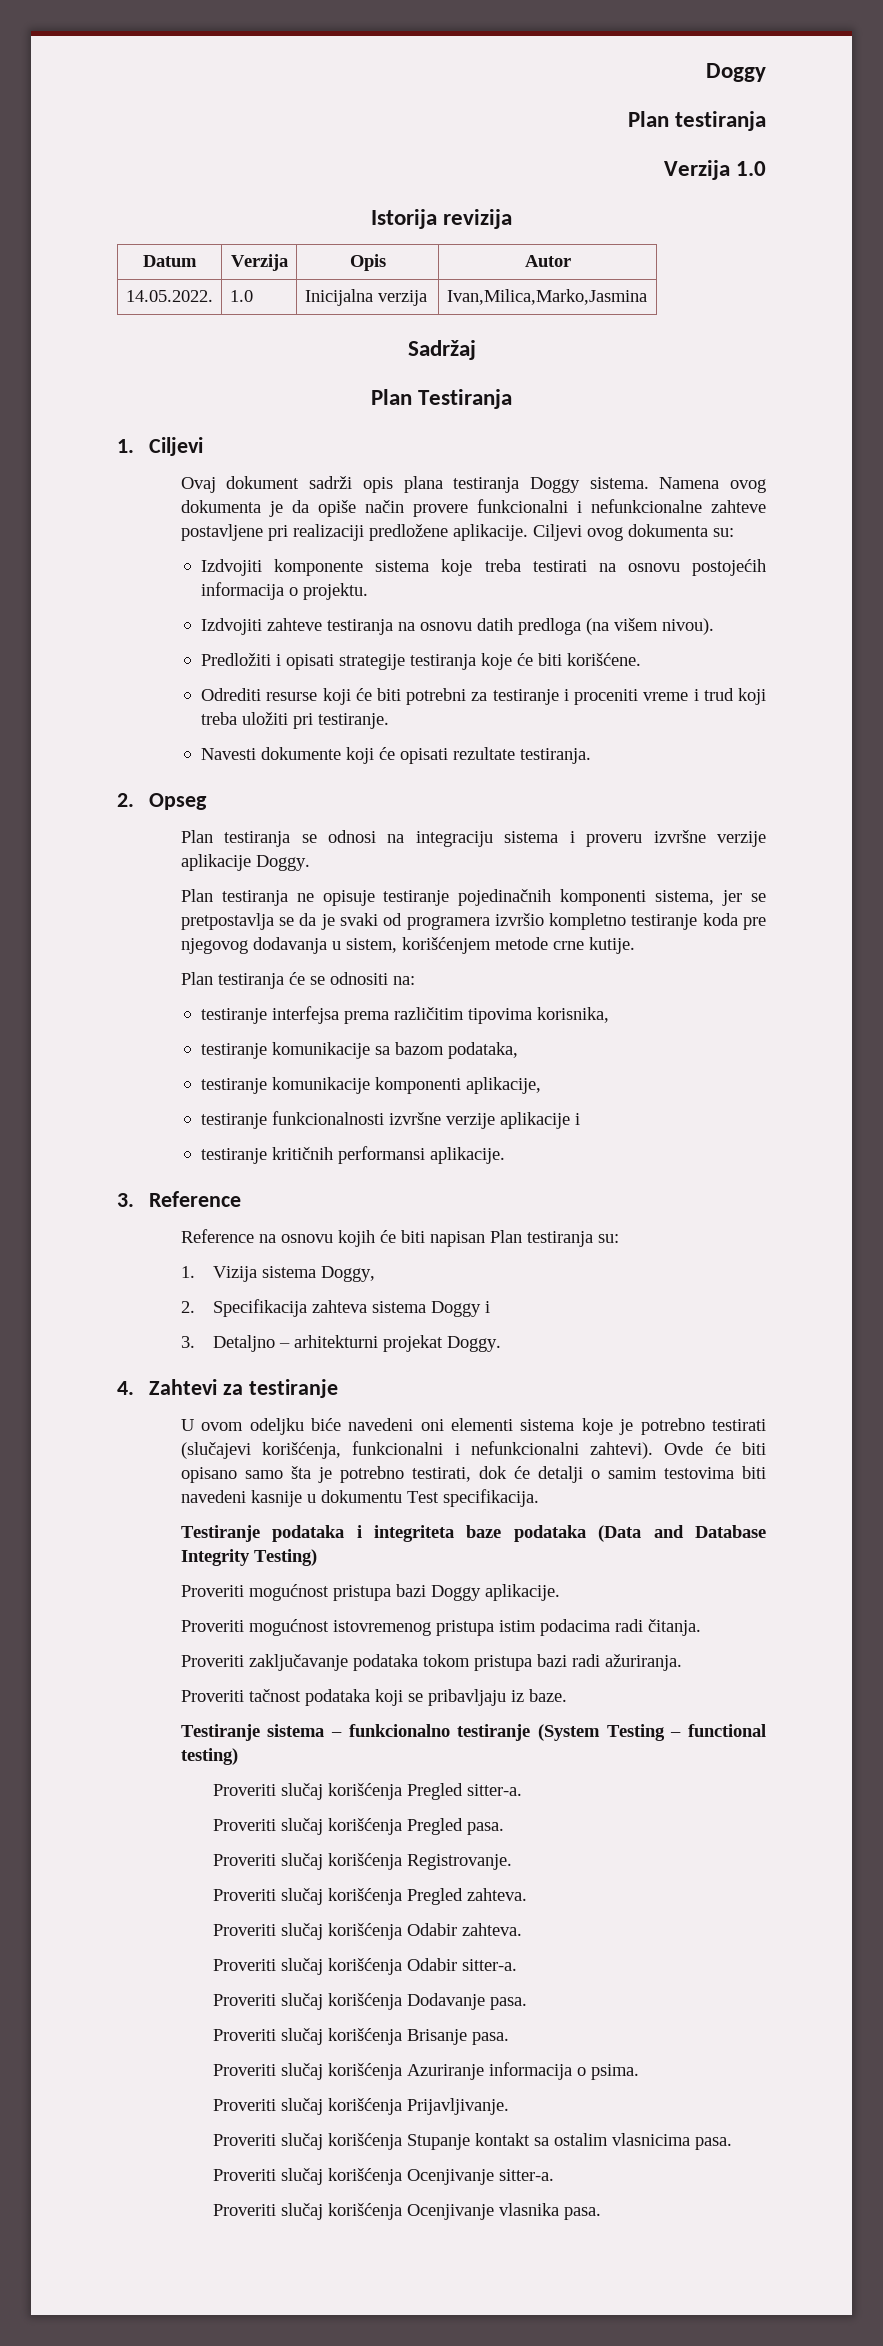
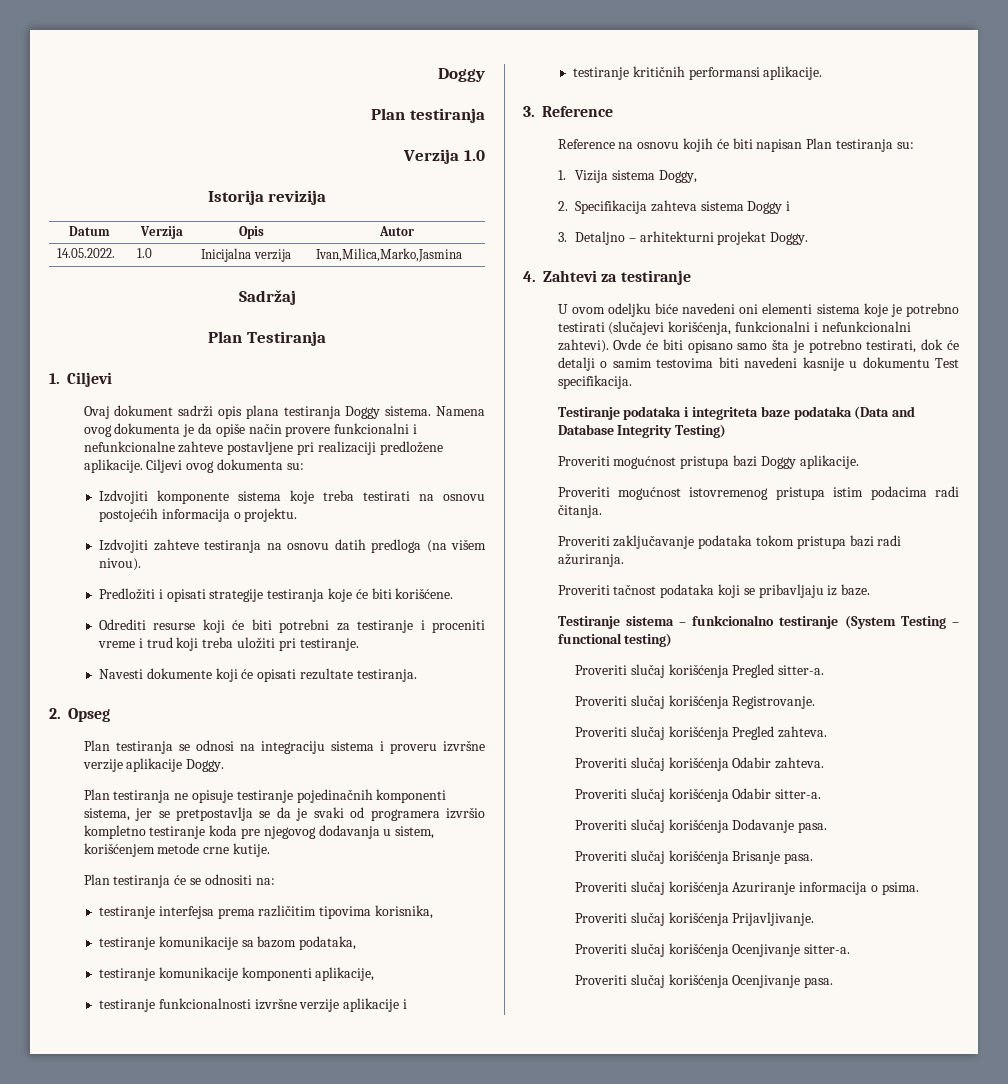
[212,1818,504,1835] // Proveriti slučaj korišćenja Pregled pasa. -> (825, 670) none
[212,2133,732,2150] // Proveriti slučaj korišćenja Stupanje kontakt sa ostalim vlasnicima pasa. -> (815, 919) none
[498,2203,559,2216] vlasnika -> (801, 981) none

